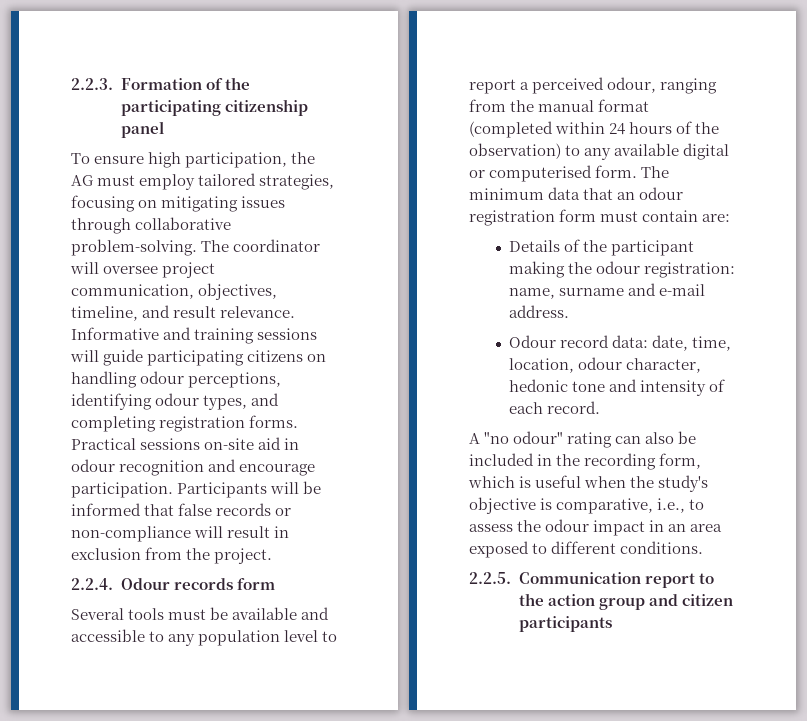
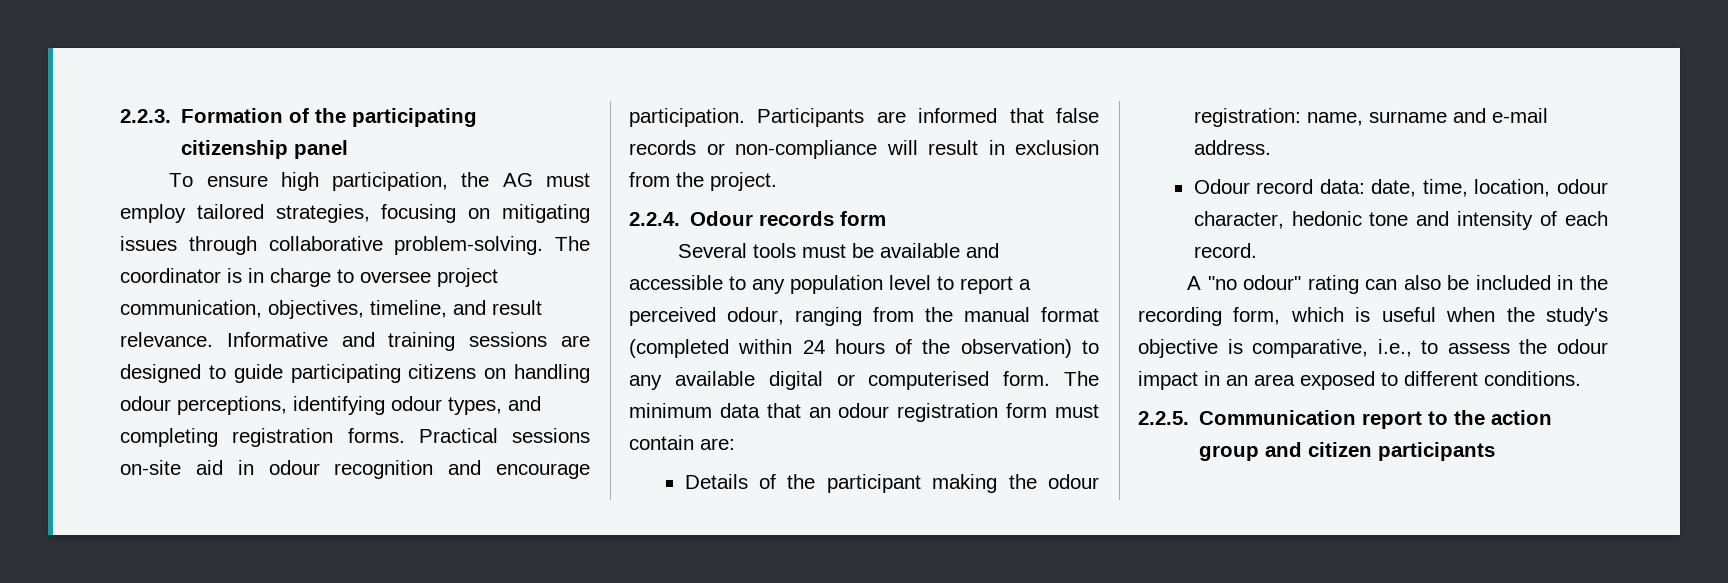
[70,262,99,274] will -> [227,268,354,287] is in charge to
[70,350,99,362] will -> [561,335,590,347] [120,364,226,383] are designed to
[270,481,322,494] will be -> [876,111,906,123] are

